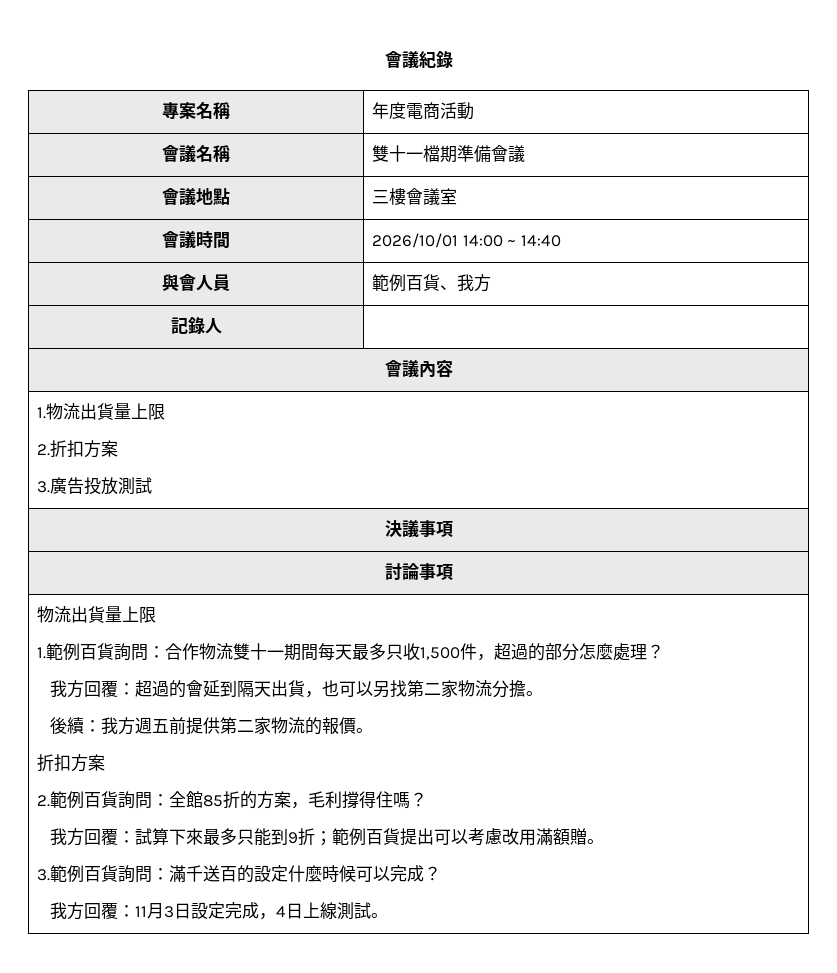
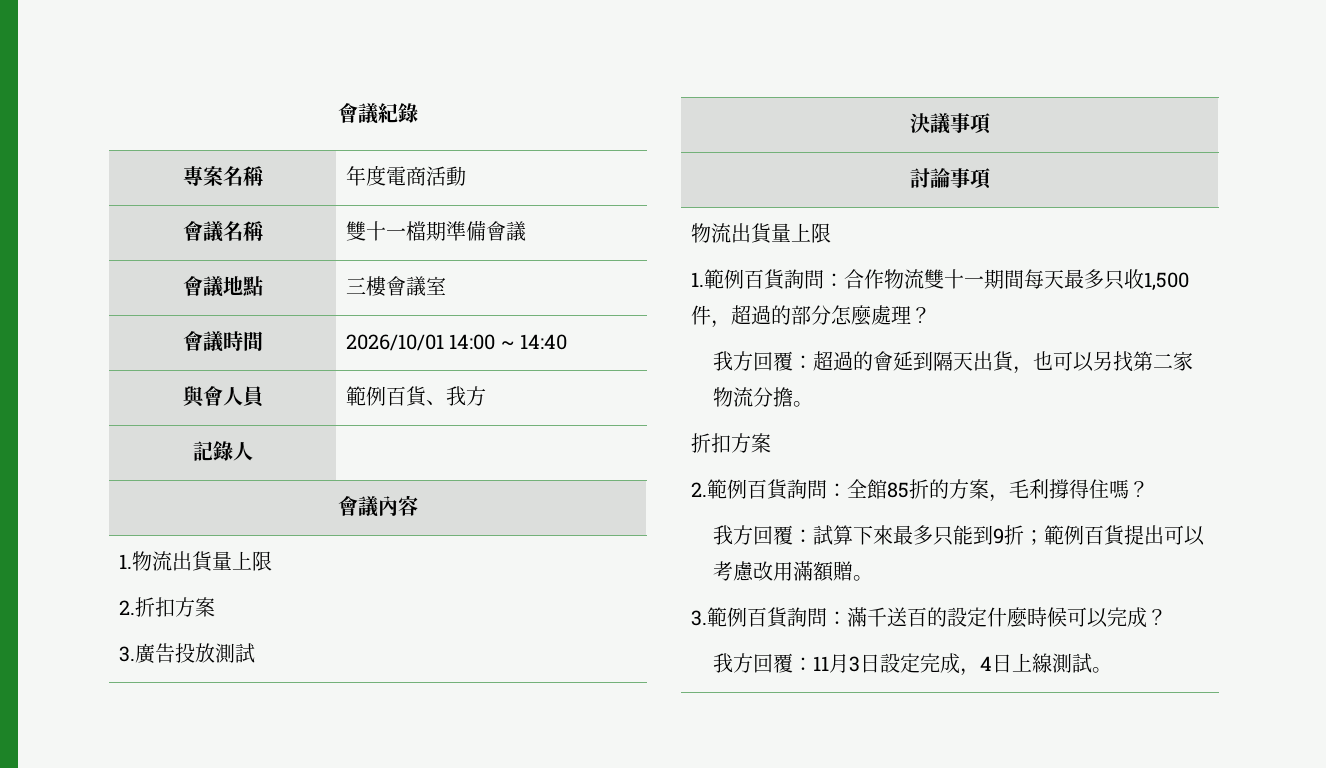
[49,717,373,735] // 後續：我方週五前提供第二家物流的報價。 -> (813, 404) none

